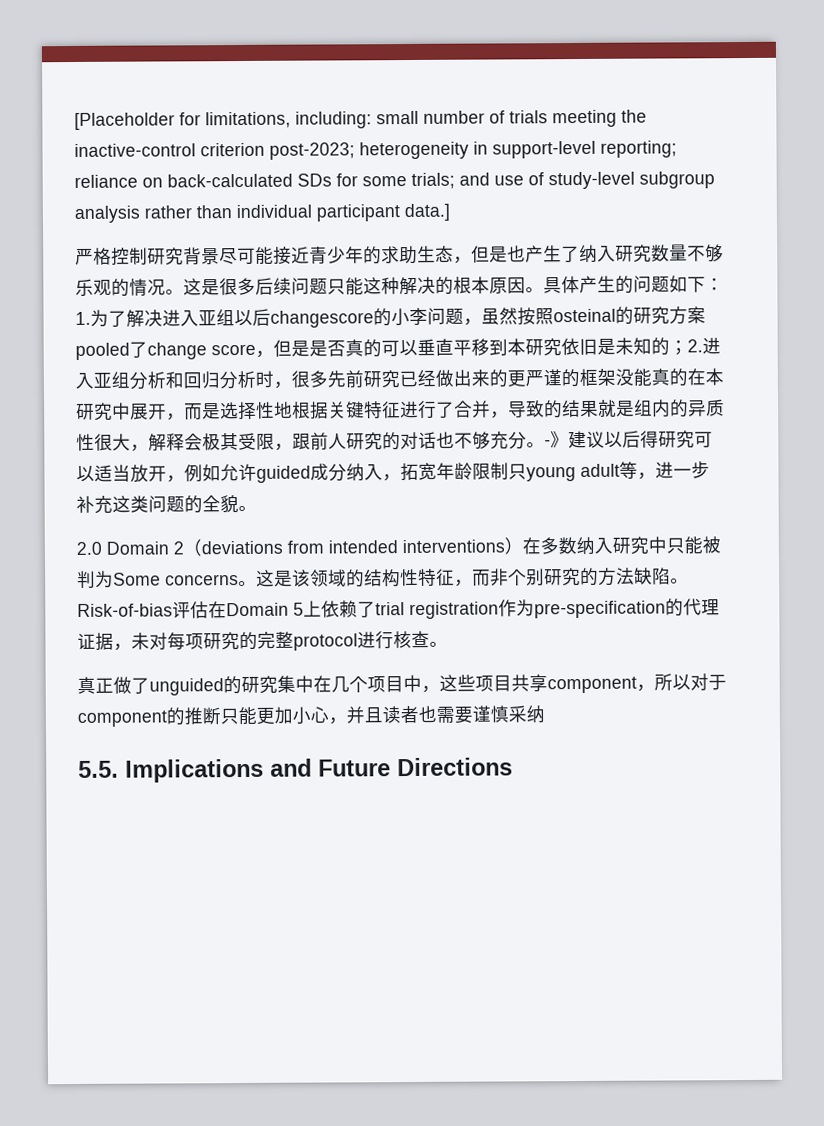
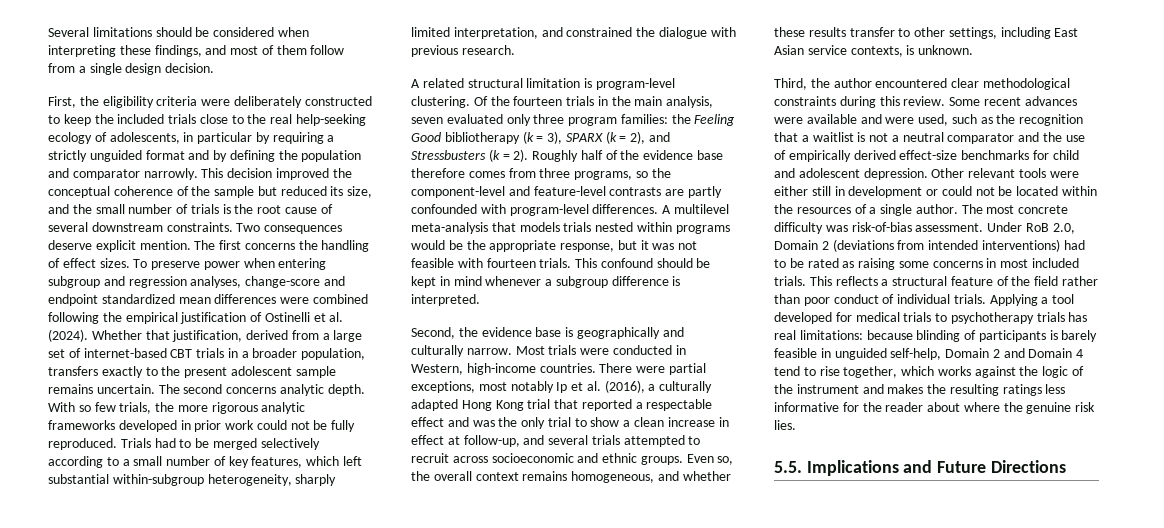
[74,109,647,130] [74,140,677,160] [74,171,715,190] [74,203,450,223] [75,244,724,266] [75,275,724,297] [75,306,706,328] [75,337,721,360] [75,368,724,390] [76,399,725,421] [76,430,713,452] [76,461,710,483] [76,495,257,514] [76,536,721,557] [77,567,689,588] [77,598,720,620] [77,630,448,651] [77,673,727,696] [77,705,545,727] [Placeholder for limitations, including: small number of trials meeting the inactive-control criterion post-2023; heterogeneity in support-level reporting; reliance on back-calculated SDs for some trials; and use of study-level subgroup analysis rather than individual participant data.] // 严格控制研究背景尽可能接近青少年的求助生态，但是也产生了纳入研究数量不够乐观的情况。这是很多后续问题只能这种解决的根本原因。具体产生的问题如下：1.为了解决进入亚组以后changescore的小李问题，虽然按照osteinal的研究方案pooled了change score，但是是否真的可以垂直平移到本研究依旧是未知的；2.进入亚组分析和回归分析时，很多先前研究已经做出来的更严谨的框架没能真的在本研究中展开，而是选择性地根据关键特征进行了合并，导致的结果就是组内的异质性很大，解释会极其受限，跟前人研究的对话也不够充分。-》建议以后得研究可以适当放开，例如允许guided成分纳入，拓宽年龄限制只young adult等，进一步补充这类问题的全貌。 // 2.0 Domain 2（deviations from intended interventions）在多数纳入研究中只能被判为Some concerns。这是该领域的结构性特征，而非个别研究的方法缺陷。Risk-of-bias评估在Domain 5上依赖了trial registration作为pre-specification的代理证据，未对每项研究的完整protocol进行核查。 // 真正做了unguided的研究集中在几个项目中，这些项目共享component，所以对于component的推断只能更加小心，并且读者也需要谨慎采纳 -> [48,27,309,37] [48,45,345,57] [48,63,215,75] [48,96,372,108] [48,114,367,126] [48,132,335,144] [48,150,362,162] [48,168,352,180] [48,186,373,198] [48,204,333,214] [48,222,343,234] [48,240,370,252] [48,258,327,270] [48,276,345,288] [48,294,368,306] [48,312,344,324] [48,329,363,342] [48,348,366,360] [48,366,336,378] [48,384,365,396] [48,402,306,414] [48,420,356,432] [48,438,320,450] [48,456,363,468] [48,474,337,486] [411,27,736,39] [411,45,515,57] [411,78,675,90] [411,96,714,108] [411,114,736,126] [411,131,671,144] [411,149,724,162] [411,168,671,180] [411,186,722,198] [411,204,729,216] [411,222,730,234] [411,240,698,252] [411,258,711,268] [411,276,681,288] [411,294,480,306] [411,327,684,339] [411,345,686,357] [411,363,706,375] [411,380,713,393] [411,399,713,411] [411,417,729,429] [411,435,701,447] [411,453,734,465] [411,471,731,483] [774,27,1079,39] [774,45,974,57] [774,78,1070,90] [774,96,1077,108] [774,114,1084,126] [774,132,1085,144] [774,150,1079,162] [774,168,1079,180] [774,186,1098,198] [774,204,1069,216] [774,222,1075,234] [774,239,1085,252] [774,258,1080,270] [774,276,1099,286] [774,294,1075,306] [774,312,1088,324] [774,330,1098,342] [774,348,1084,360] [774,366,1085,378] [774,384,1066,396] [774,402,1096,414] [774,420,796,430] Several limitations should be considered when interpreting these findings, and most of them follow from a single design decision. // First, the eligibility criteria were deliberately constructed to keep the included trials close to the real help-seeking ecology of adolescents, in particular by requiring a strictly unguided format and by defining the population and comparator narrowly. This decision improved the conceptual coherence of the sample but reduced its size, and the small number of trials is the root cause of several downstream constraints. Two consequences deserve explicit mention. The first concerns the handling of effect sizes. To preserve power when entering subgroup and regression analyses, change-score and endpoint standardized mean differences were combined following the empirical justification of Ostinelli et al. (2024). Whether that justification, derived from a large set of internet-based CBT trials in a broader population, transfers exactly to the present adolescent sample remains uncertain. The second concerns analytic depth. With so few trials, the more rigorous analytic frameworks developed in prior work could not be fully reproduced. Trials had to be merged selectively according to a small number of key features, which left substantial within-subgroup heterogeneity, sharply limited interpretation, and constrained the dialogue with previous research. // A related structural limitation is program-level clustering. Of the fourteen trials in the main analysis, seven evaluated only three program families: the Feeling Good bibliotherapy (k = 3), SPARX (k = 2), and Stressbusters (k = 2). Roughly half of the evidence base therefore comes from three programs, so the component-level and feature-level contrasts are partly confounded with program-level differences. A multilevel meta-analysis that models trials nested within programs would be the appropriate response, but it was not feasible with fourteen trials. This confound should be kept in mind whenever a subgroup difference is interpreted. // Second, the evidence base is geographically and culturally narrow. Most trials were conducted in Western, high-income countries. There were partial exceptions, most notably Ip et al. (2016), a culturally adapted Hong Kong trial that reported a respectable effect and was the only trial to show a clean increase in effect at follow-up, and several trials attempted to recruit across socioeconomic and ethnic groups. Even so, the overall context remains homogeneous, and whether these results transfer to other settings, including East Asian service contexts, is unknown. // Third, the author encountered clear methodological constraints during this review. Some recent advances were available and were used, such as the recognition that a waitlist is not a neutral comparator and the use of empirically derived effect-size benchmarks for child and adolescent depression. Other relevant tools were either still in development or could not be located within the resources of a single author. The most concrete difficulty was risk-of-bias assessment. Under RoB 2.0, Domain 2 (deviations from intended interventions) had to be rated as raising some concerns in most included trials. This reflects a structural feature of the field rather than poor conduct of individual trials. Applying a tool developed for medical trials to psychotherapy trials has real limitations: because blinding of participants is barely feasible in unguided self-help, Domain 2 and Domain 4 tend to rise together, which works against the logic of the instrument and makes the resulting ratings less informative for the reader about where the genuine risk lies.

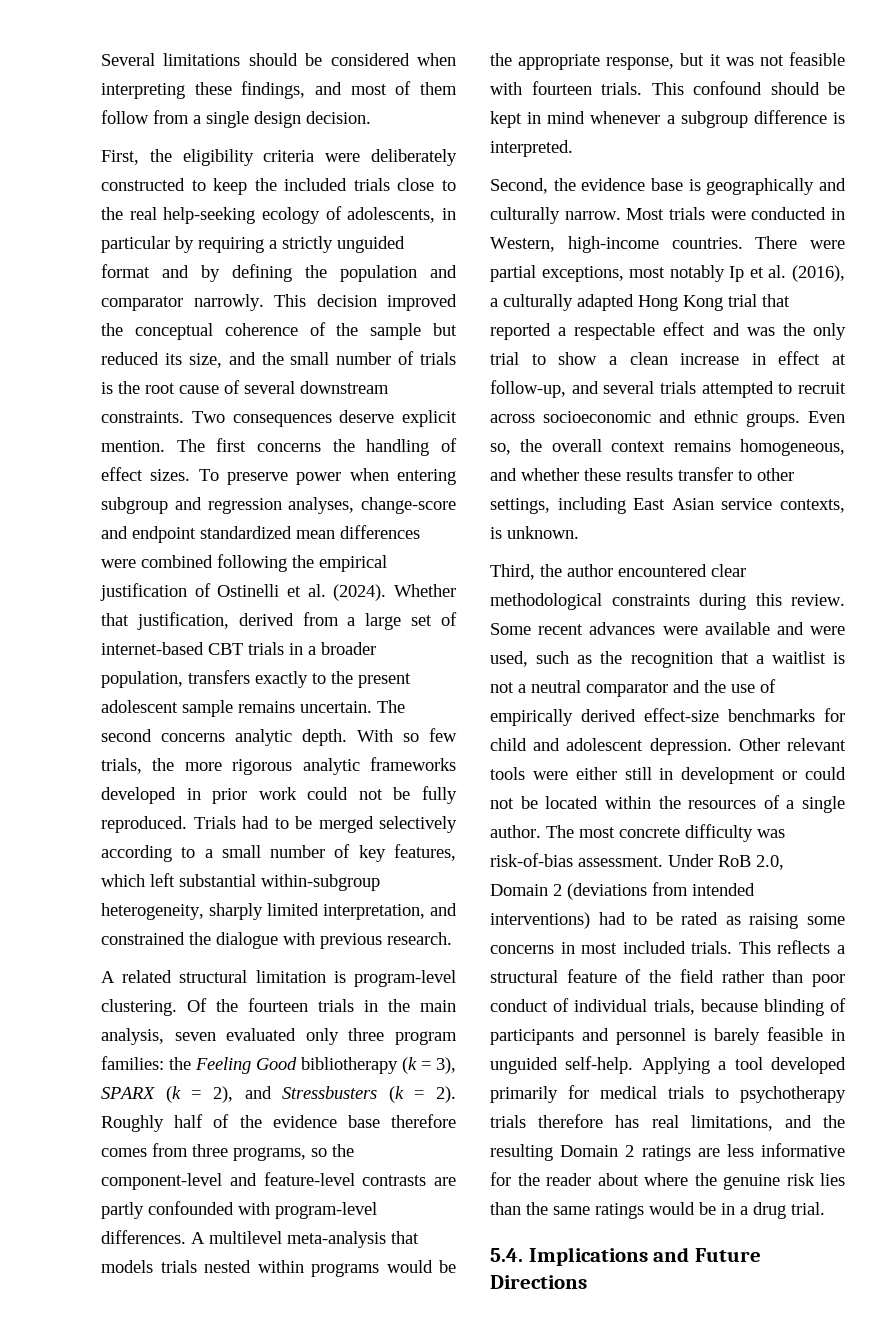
[953,294,986,304] trials. -> [653,998,846,1016] [490,1027,845,1045] [490,1056,634,1074] trials, because blinding of participants and personnel is barely feasible in unguided self-help.
(832, 318) none -> [490,1086,558,1103] primarily
(1065, 317) none -> [538,1114,604,1128] therefore
[799,330,1098,342] [774,348,1084,360] [774,366,1085,378] [774,384,1042,396] limitations: because blinding of participants is barely feasible in unguided self-help, Domain 2 and Domain 4 tend to rise together, which works against the logic of the instrument and makes the resulting ratings -> [690,1115,845,1131] [490,1144,720,1161] limitations, and the resulting Domain 2 ratings are
[774,420,796,430] [774,461,802,473] lies. // 5.5. -> [820,1173,845,1186] [490,1202,825,1219] [490,1248,523,1262] lies than the same ratings would be in a drug trial. // 5.4.

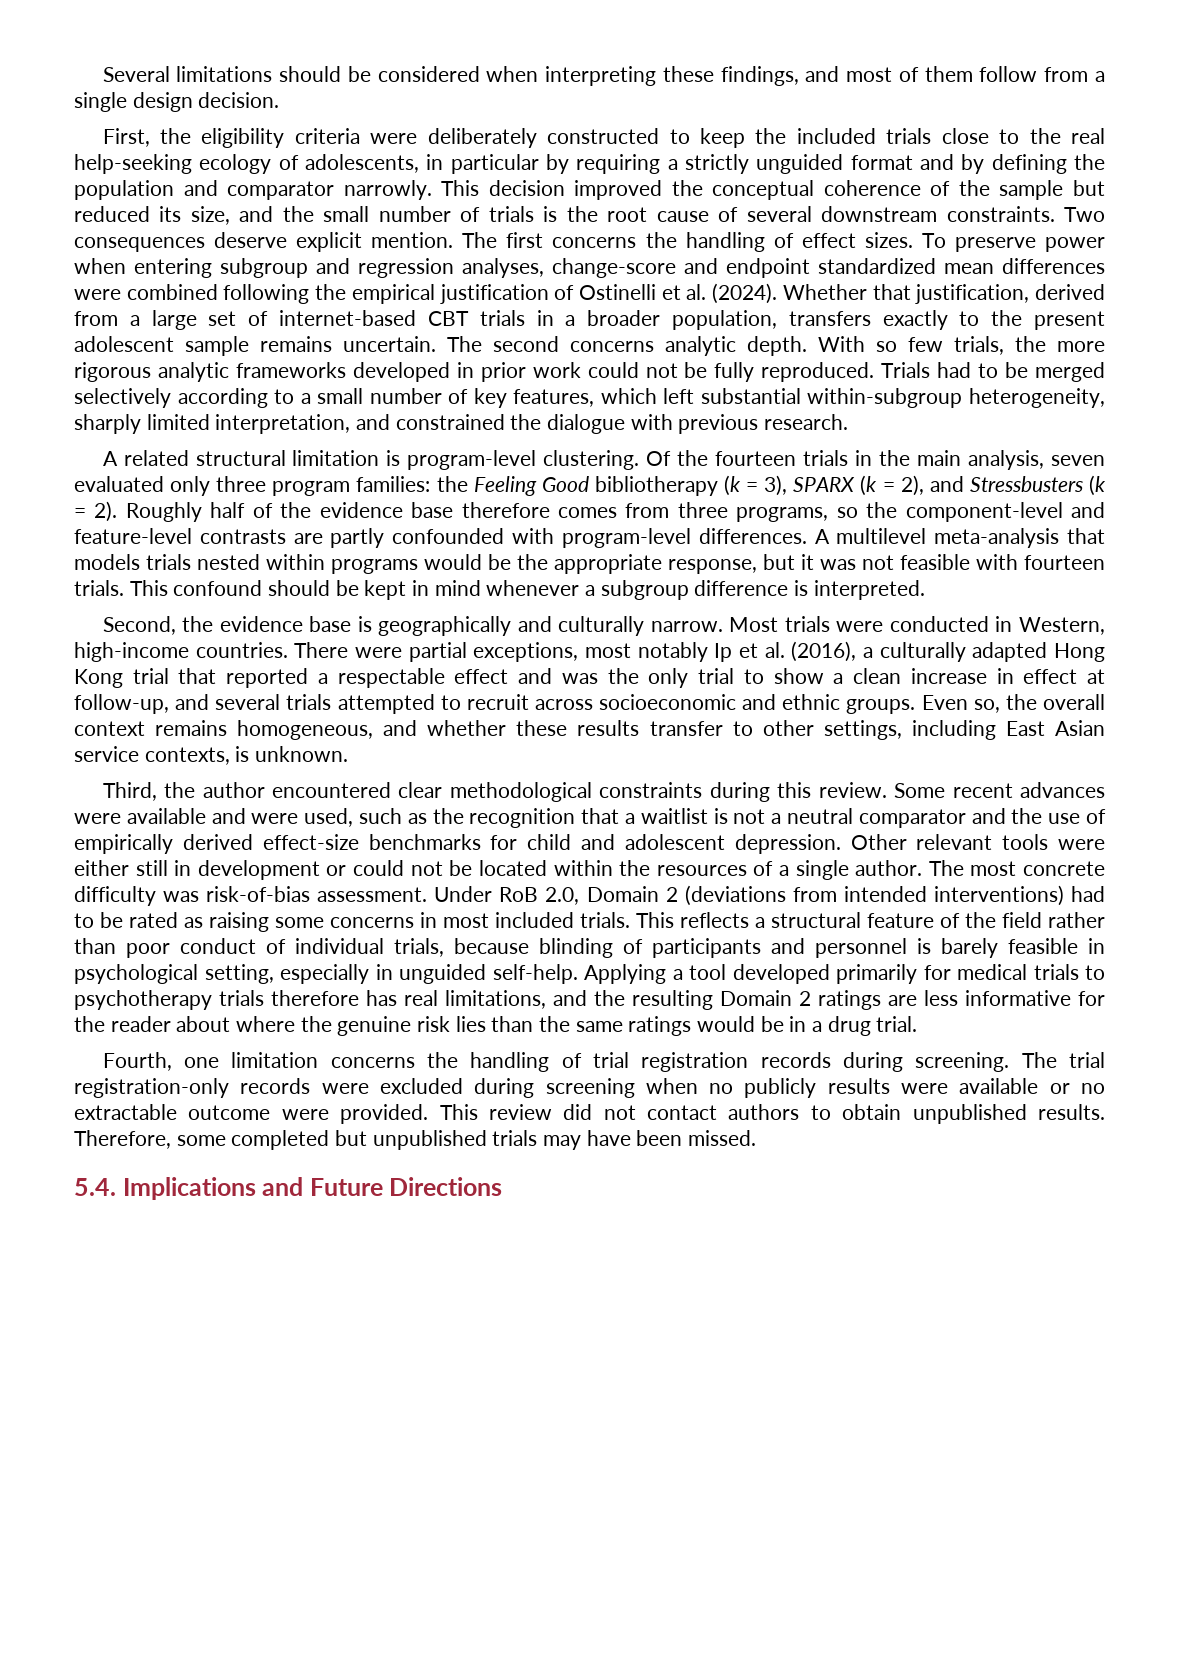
(845, 1035) none -> [74,964,393,984] psychological setting, especially in
(825, 1208) none -> [102,1052,1106,1072] [74,1078,1105,1098] [74,1104,1105,1124] [74,1130,757,1150] // Fourth, one limitation concerns the handling of trial registration records during screening. The trial registration-only records were excluded during screening when no publicly results were available or no extractable outcome were provided. This review did not contact authors to obtain unpublished results. Therefore, some completed but unpublished trials may have been missed.

